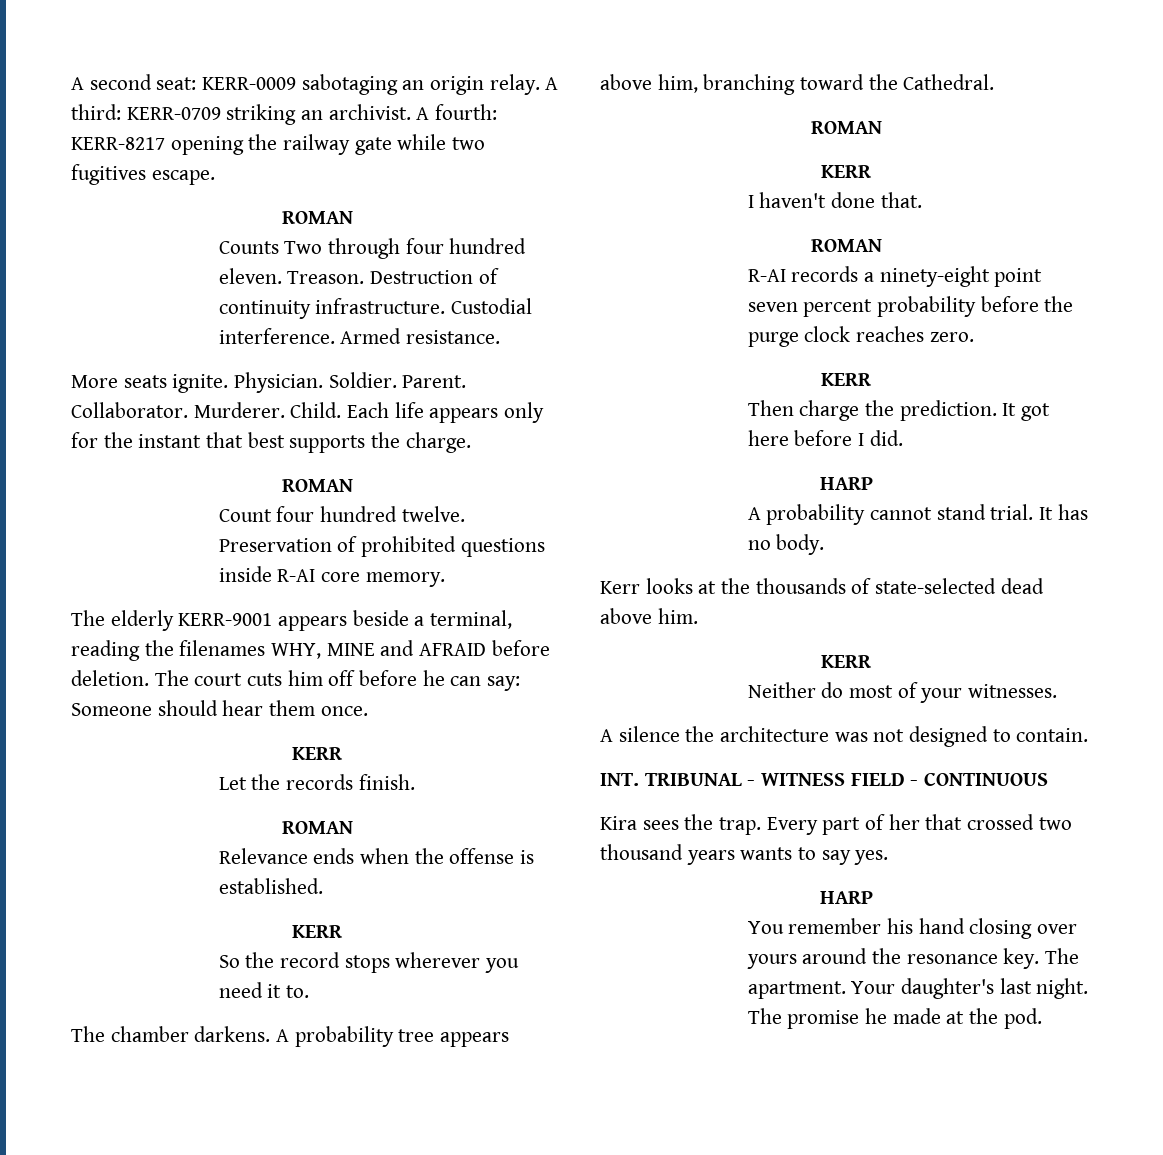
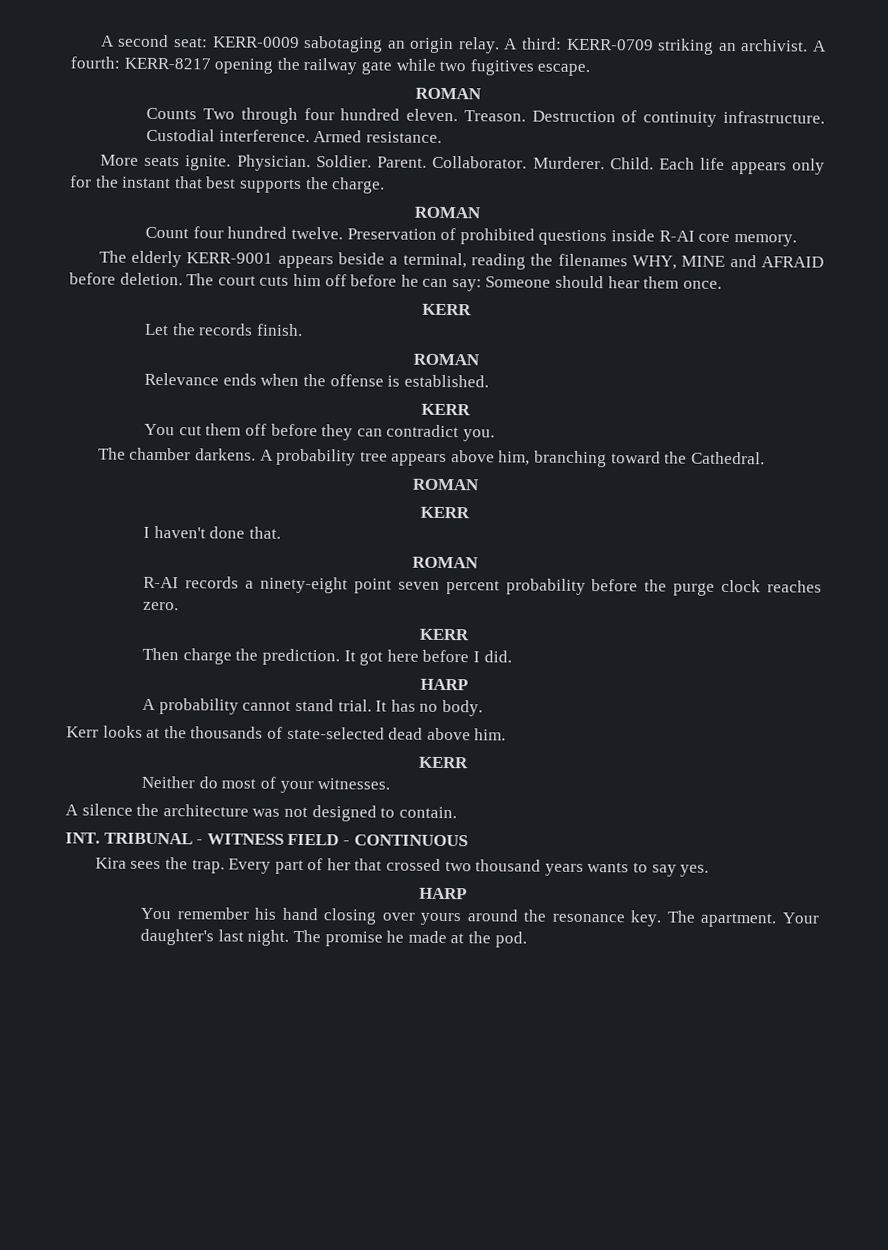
[218,952,519,973] [218,982,309,998] So the record stops wherever you need it to. -> [144,423,495,442] You cut them off before they can contradict you.

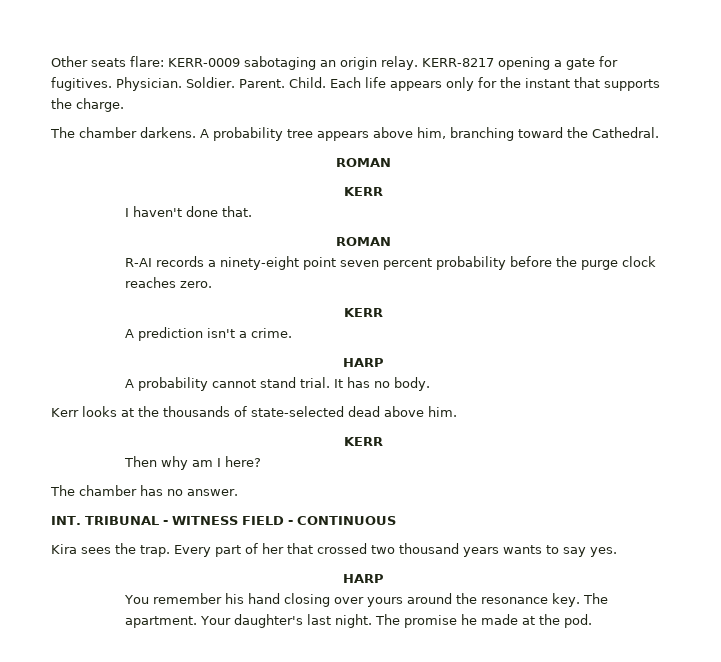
[100,34,208,48] A second seat: -> [51,56,164,67] Other seats flare:
[504,37,827,55] [70,56,591,77] [414,87,482,100] [146,107,826,127] [146,128,443,143] [99,154,232,171] A third: KERR-0709 striking an archivist. A fourth: KERR-8217 opening the railway gate while two fugitives escape. // ROMAN // Counts Two through four hundred eleven. Treason. Destruction of continuity infrastructure. Custodial interference. Armed resistance. // More seats ignite. -> [421,56,618,70] [51,77,112,91] KERR-8217 opening a gate for fugitives.
[432,155,605,170] Collaborator. Murderer. -> (285, 83) none
[206,176,237,189] best -> (600, 82) none
[413,206,481,219] [145,226,797,247] [98,250,824,270] [69,272,722,292] [422,303,472,316] [145,323,304,337] [412,353,480,366] [144,372,489,388] [421,403,471,416] [144,423,495,442] // ROMAN // Count four hundred twelve. Preservation of prohibited questions inside R-AI core memory. // The elderly KERR-9001 appears beside a terminal, reading the filenames WHY, MINE and AFRAID before deletion. The court cuts him off before he can say: Someone should hear them once. // KERR // Let the records finish. // ROMAN // Relevance ends when the offense is established. // KERR // You cut them off before they can contradict you. -> (124, 105) none
[142,647,512,666] Then charge the prediction. It got here before I did. -> [124,327,292,341] A prediction isn't a crime.
[141,775,391,794] [65,803,457,822] Neither do most of your witnesses. // A silence the architecture was not designed to contain. -> [123,456,261,470] [50,485,238,496] Then why am I here? // The chamber has no answer.

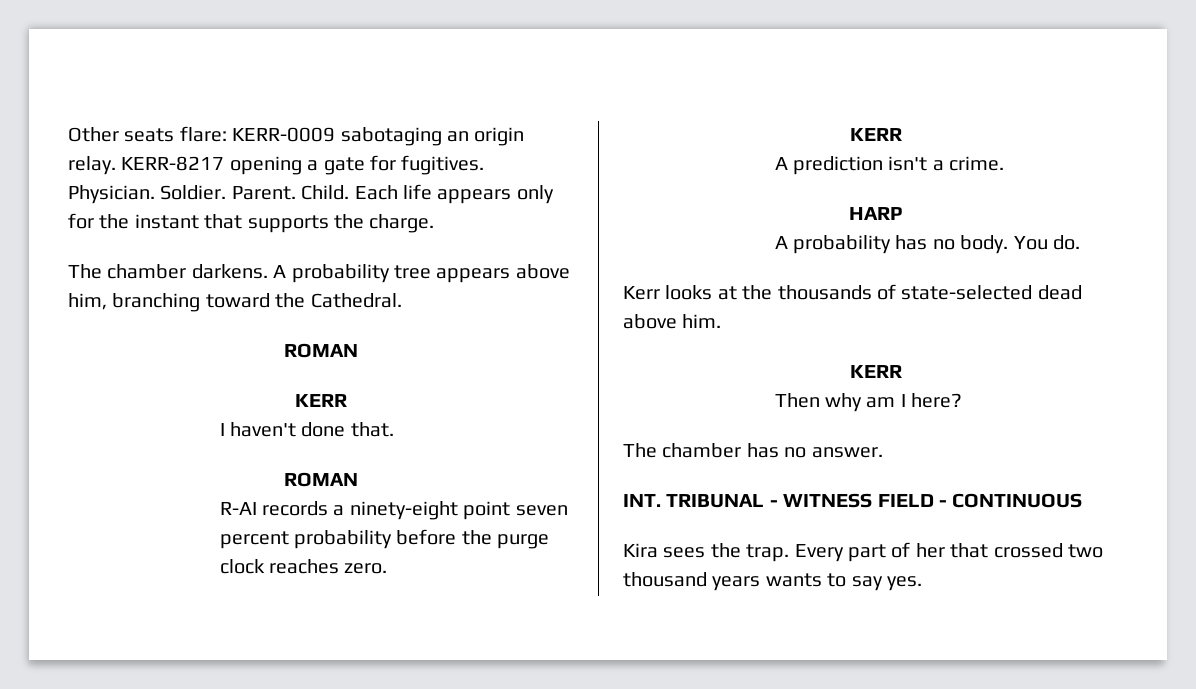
[211,377,343,388] cannot stand trial. It -> (891, 244) none
(430, 384) none -> [1013,235,1080,250] You do.
[342,574,384,583] [123,593,608,607] [124,614,592,628] // HARP // You remember his hand closing over yours around the resonance key. The apartment. Your daughter's last night. The promise he made at the pod. -> (922, 583) none

